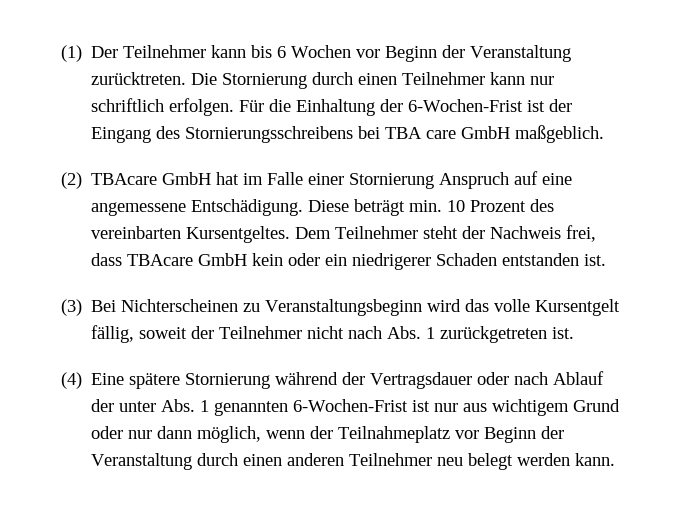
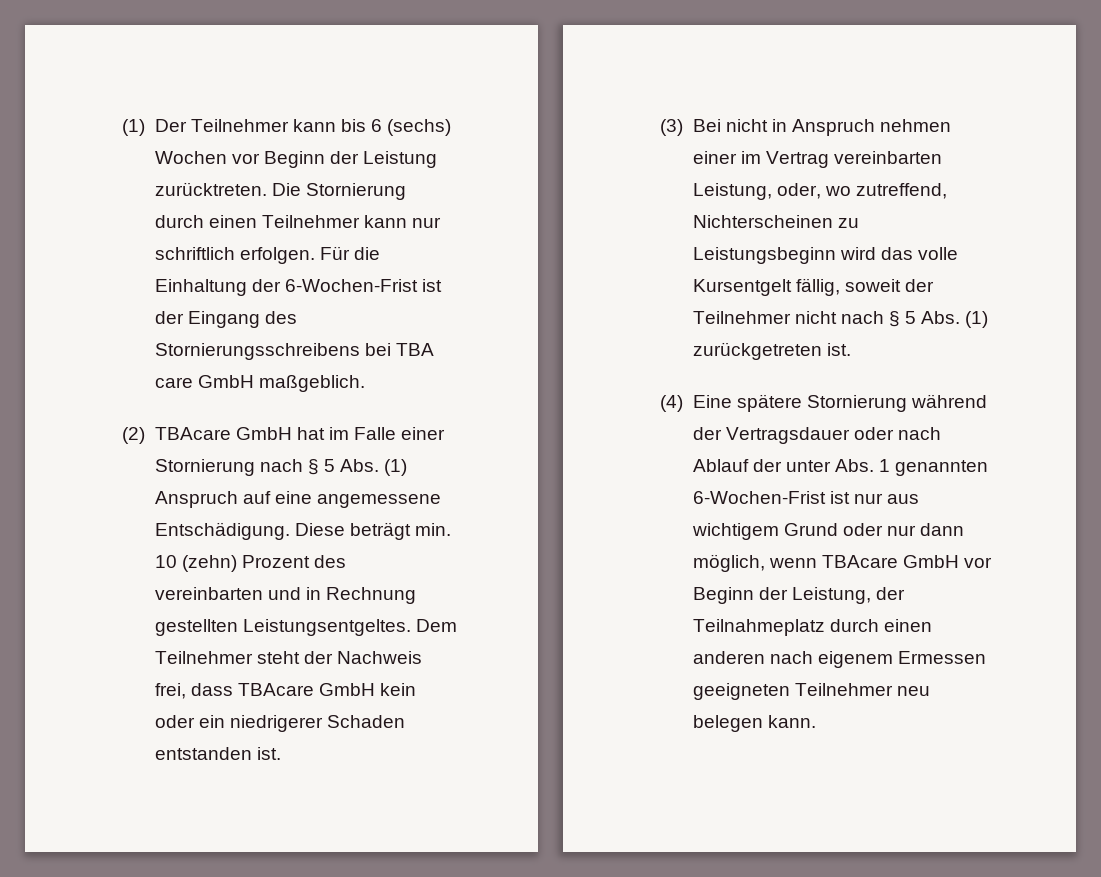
(287, 52) none -> [387,119,452,136] (sechs)
[470,45,572,62] Veranstaltung -> [363,151,438,168] Leistung
(435, 181) none -> [259,459,408,476] nach § 5 Abs. (1)
(466, 206) none -> [181,555,237,572] (zehn)
[186,226,291,243] Kursentgeltes. -> [267,587,416,604] [154,619,411,636] und in Rechnung gestellten Leistungsentgeltes.
(117, 306) none -> [725,119,952,136] [692,151,942,168] [692,183,947,200] nicht in Anspruch nehmen einer im Vertrag vereinbarten Leistung, oder, wo zutreffend,
[265,299,423,316] Veranstaltungsbeginn -> [692,247,836,264] Leistungsbeginn
[387,326,436,339] Abs. 1 -> [888,311,989,328] § 5 Abs. (1)
[310,426,565,443] [91,453,571,470] der Teilnahmeplatz vor Beginn der Veranstaltung durch einen anderen Teilnehmer neu belegt werden -> [821,555,993,568] [692,587,905,604] [692,619,932,636] [692,651,986,668] [692,683,930,700] [692,715,763,732] TBAcare GmbH vor Beginn der Leistung, der Teilnahmeplatz durch einen anderen nach eigenem Ermessen geeigneten Teilnehmer neu belegen

